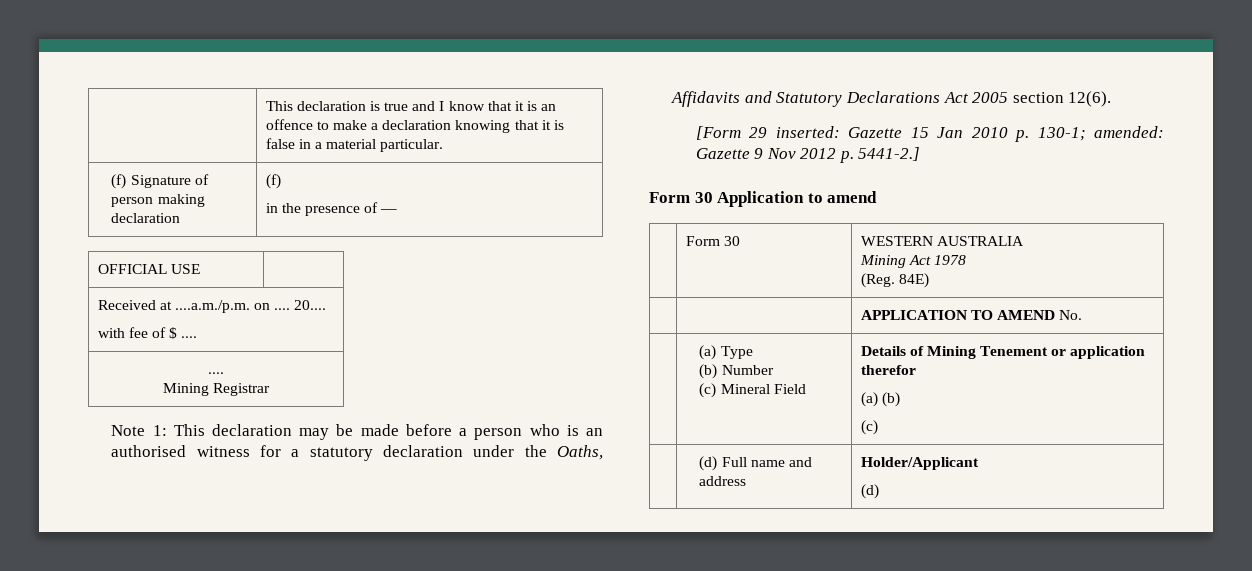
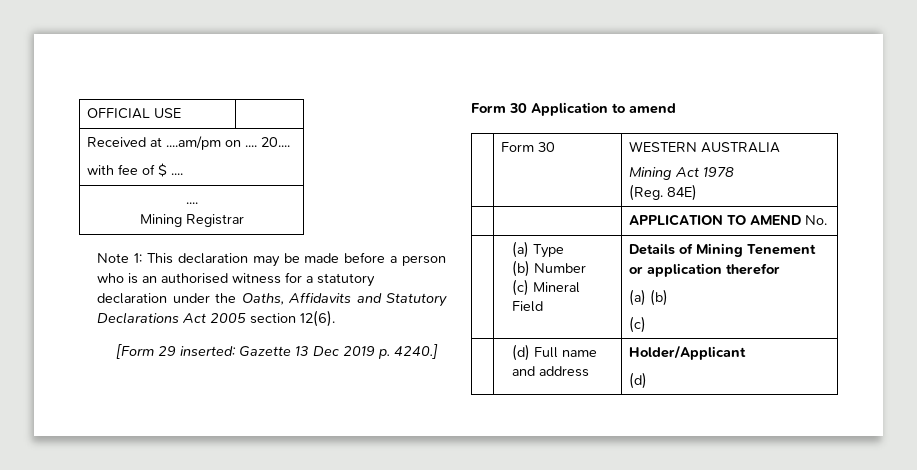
[265,101,557,111] [265,119,565,133] [265,138,444,152] [111,174,209,189] [111,194,205,207] [111,213,181,223] [265,174,281,189] [265,202,398,216] | This declaration is true and I know that it is an offence to make a declaration knowing that it is false in a material particular. // (f) Signature of person making declaration | (f) // in the presence of — // -> (86, 113) none
[174,300,250,313] ....a.m./p.m. -> [165,136,221,150] ....am/pm
[910,126,1164,142] [695,147,921,163] 15 Jan 2010 p. 130-1; amended: Gazette 9 Nov 2012 p. 5441-2.] -> [294,344,438,359] 13 Dec 2019 p. 4240.]

